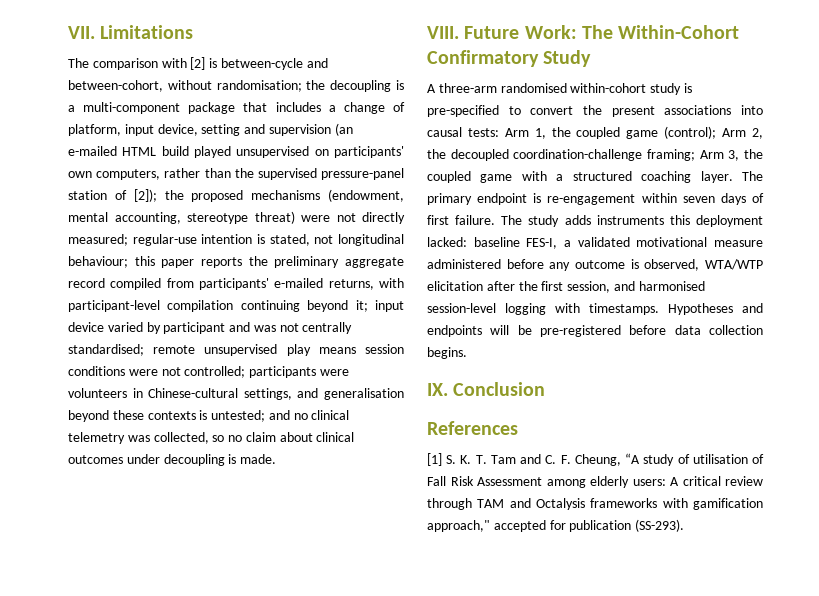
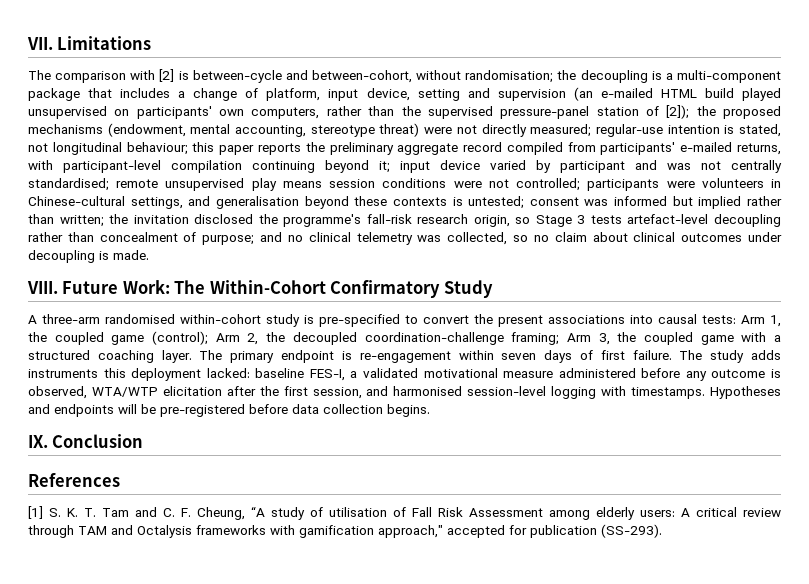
(266, 416) none -> [529,196,782,209] [28,214,781,227] [28,232,255,245] consent was informed but implied rather than written; the invitation disclosed the programme's fall-risk research origin, so Stage 3 tests artefact-level decoupling rather than concealment of purpose;

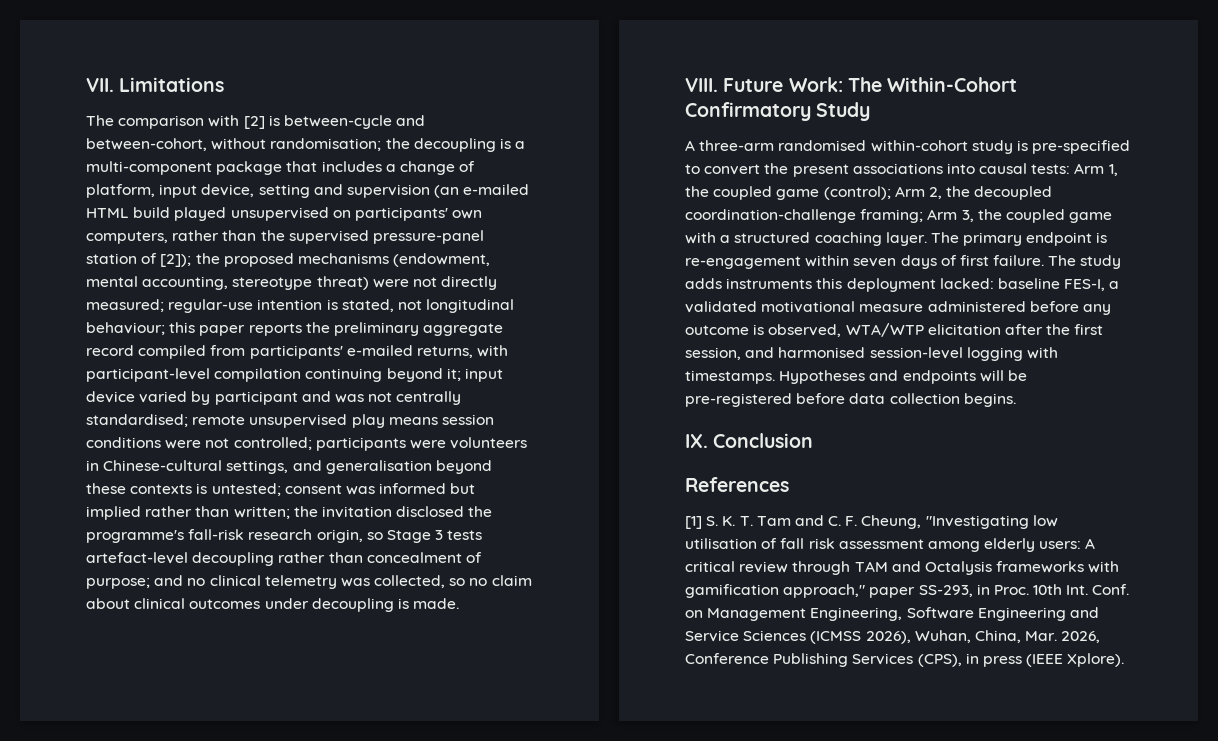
[251,506,543,520] “A study of utilisation of Fall Risk Assessment -> [925,515,1058,529] [685,538,924,549] "Investigating low utilisation of fall risk assessment
[447,524,662,538] accepted for publication (SS-293). -> [869,584,1130,598] [685,607,1099,621] [685,630,1101,644] [685,653,1125,667] paper SS-293, in Proc. 10th Int. Conf. on Management Engineering, Software Engineering and Service Sciences (ICMSS 2026), Wuhan, China, Mar. 2026, Conference Publishing Services (CPS), in press (IEEE Xplore).

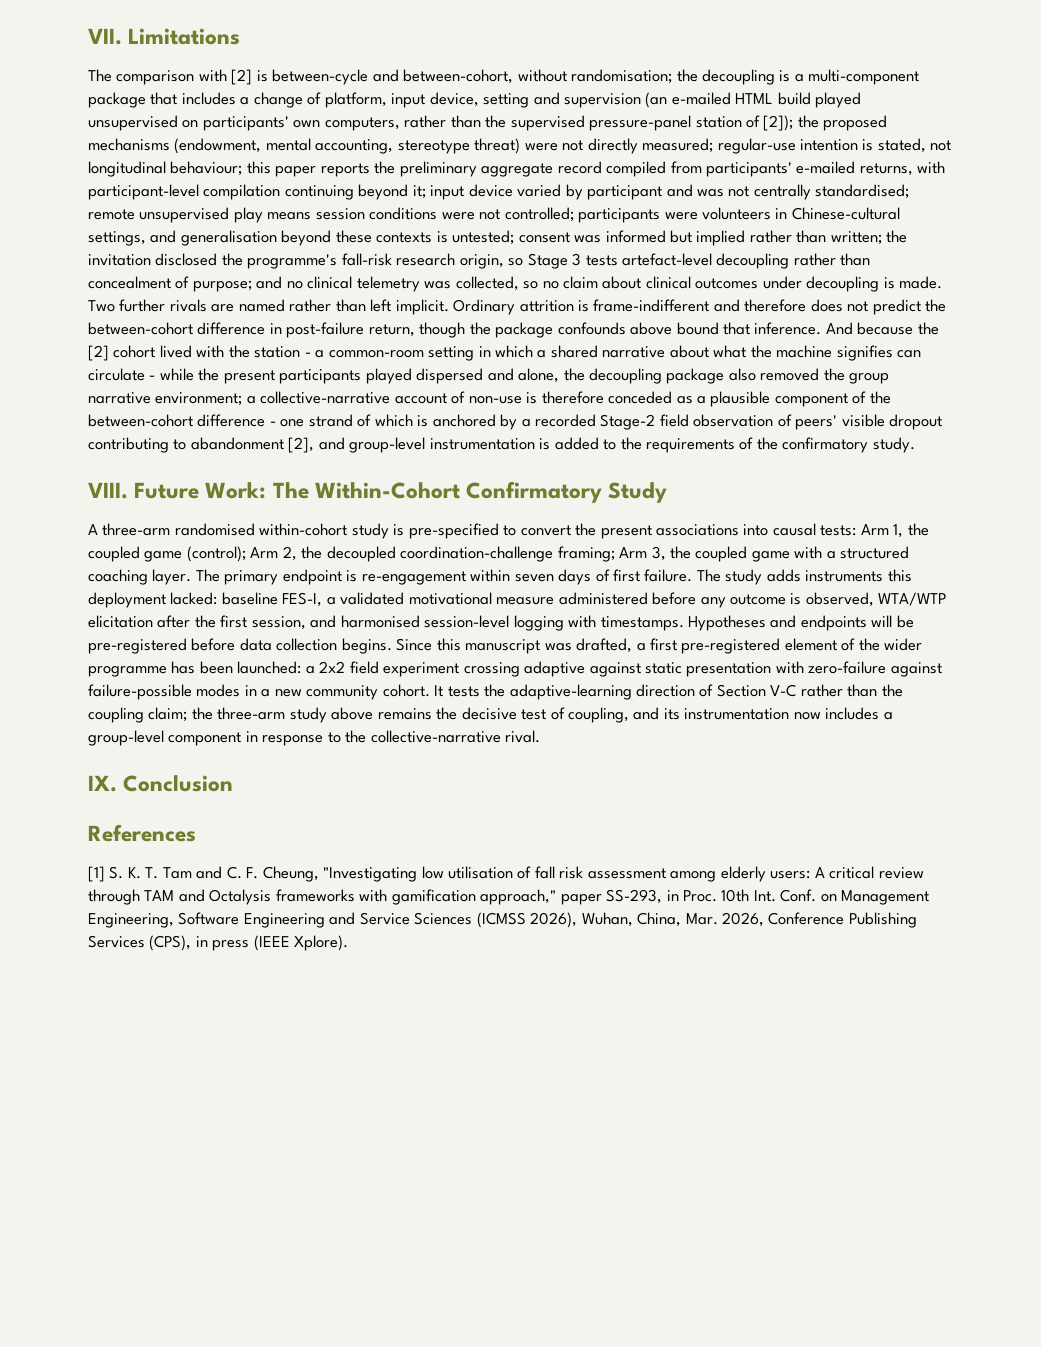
(460, 603) none -> [88,299,947,315] [88,322,939,338] [88,345,922,361] [88,368,890,384] [88,391,891,407] [88,414,943,430] [88,437,915,453] Two further rivals are named rather than left implicit. Ordinary attrition is frame-indifferent and therefore does not predict the between-cohort difference in post-failure return, though the package confounds above bound that inference. And because the [2] cohort lived with the station - a common-room setting in which a shared narrative about what the machine signifies can circulate - while the present participants played dispersed and alone, the decoupling package also removed the group narrative environment; a collective-narrative account of non-use is therefore conceded as a plausible component of the between-cohort difference - one strand of which is anchored by a recorded Stage-2 field observation of peers' visible dropout contributing to abandonment [2], and group-level instrumentation is added to the requirements of the confirmatory study.
(1016, 400) none -> [396,638,923,654] [88,661,942,677] [88,684,903,700] [88,707,893,723] [88,730,541,746] Since this manuscript was drafted, a first pre-registered element of the wider programme has been launched: a 2x2 field experiment crossing adaptive against static presentation with zero-failure against failure-possible modes in a new community cohort. It tests the adaptive-learning direction of Section V-C rather than the coupling claim; the three-arm study above remains the decisive test of coupling, and its instrumentation now includes a group-level component in response to the collective-narrative rival.

